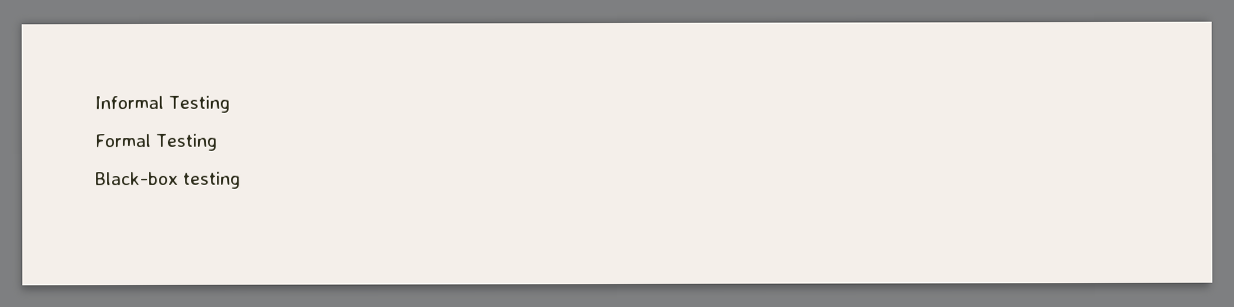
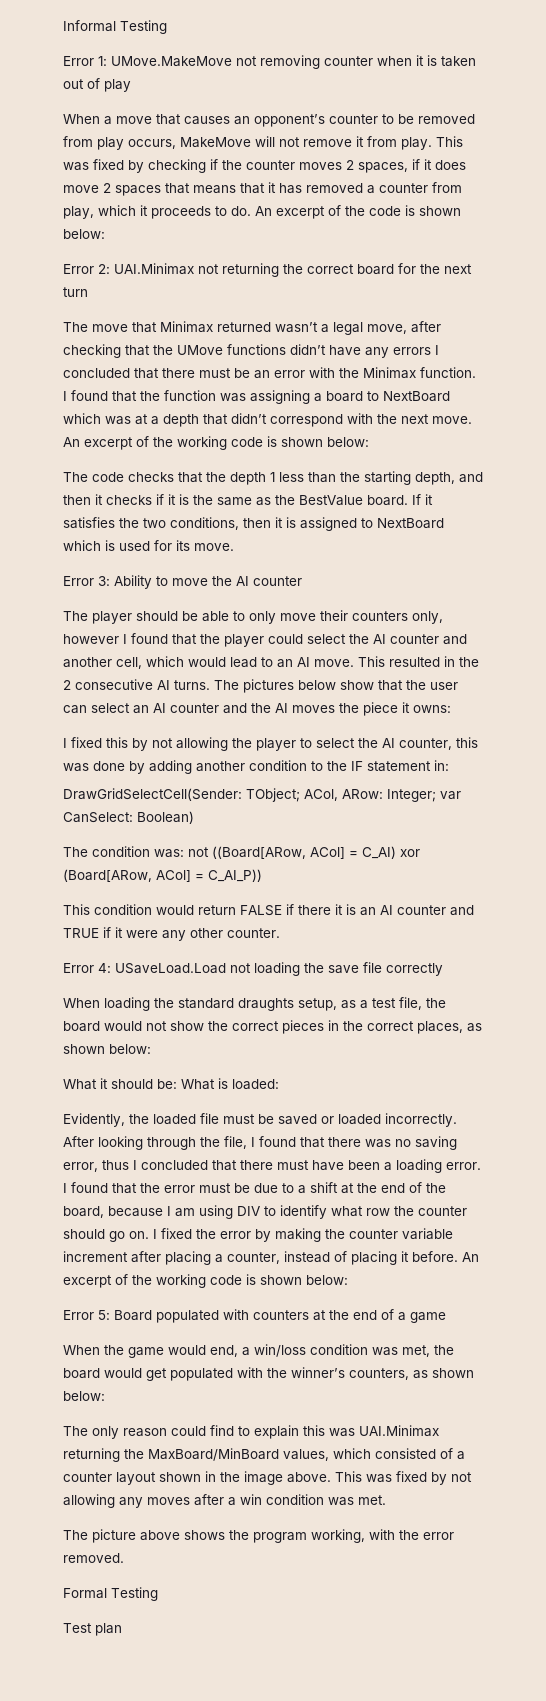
(231, 104) none -> [63,55,476,69] [63,78,131,92] [63,114,475,127] [63,136,463,150] [63,159,466,173] [63,182,462,196] [63,205,461,219] [63,229,105,239] [63,263,472,277] [63,287,88,297] [63,321,441,335] [63,344,439,358] [63,367,476,379] [63,390,450,404] [63,413,472,427] [63,436,369,450] [63,471,483,485] [63,494,433,506] [63,517,444,531] [63,540,234,551] [63,575,302,589] [63,610,443,624] [63,633,467,647] [63,656,479,669] [63,679,458,693] [63,702,451,716] [63,737,478,751] [63,760,449,774] [63,788,461,802] [63,811,194,824] [63,846,420,859] [63,869,262,882] [63,904,474,916] [63,927,280,941] [63,962,443,976] [63,997,446,1011] [63,1020,482,1034] [63,1044,151,1054] [63,1078,279,1090] [63,1113,457,1127] [63,1136,457,1150] [63,1159,481,1173] [63,1182,446,1194] [63,1205,467,1219] [63,1228,453,1242] [63,1251,479,1265] [63,1274,348,1288] [63,1309,446,1323] [63,1344,454,1358] [63,1367,474,1381] [63,1391,105,1401] [63,1425,439,1439] [63,1448,465,1462] [63,1471,472,1485] [63,1494,386,1508] [63,1529,454,1543] [63,1553,124,1563] // Error 1: UMove.MakeMove not removing counter when it is taken out of play // When a move that causes an opponent’s counter to be removed from play occurs, MakeMove will not remove it from play. This was fixed by checking if the counter moves 2 spaces, if it does move 2 spaces that means that it has removed a counter from play, which it proceeds to do. An excerpt of the code is shown below: // Error 2: UAI.Minimax not returning the correct board for the next turn // The move that Minimax returned wasn’t a legal move, after checking that the UMove functions didn’t have any errors I concluded that there must be an error with the Minimax function. I found that the function was assigning a board to NextBoard which was at a depth that didn’t correspond with the next move. An excerpt of the working code is shown below: // The code checks that the depth 1 less than the starting depth, and then it checks if it is the same as the BestValue board. If it satisfies the two conditions, then it is assigned to NextBoard which is used for its move. // Error 3: Ability to move the AI counter // The player should be able to only move their counters only, however I found that the player could select the AI counter and another cell, which would lead to an AI move. This resulted in the 2 consecutive AI turns. The pictures below show that the user can select an AI counter and the AI moves the piece it owns: // I fixed this by not allowing the player to select the AI counter, this was done by adding another condition to the IF statement in: // DrawGridSelectCell(Sender: TObject; ACol, ARow: Integer; var CanSelect: Boolean) // The condition was: not ((Board[ARow, ACol] = C_AI) xor (Board[ARow, ACol] = C_AI_P)) // This condition would return FALSE if there it is an AI counter and TRUE if it were any other counter. // Error 4: USaveLoad.Load not loading the save file correctly // When loading the standard draughts setup, as a test file, the board would not show the correct pieces in the correct places, as shown below: // What it should be: What is loaded: // Evidently, the loaded file must be saved or loaded incorrectly. After looking through the file, I found that there was no saving error, thus I concluded that there must have been a loading error. I found that the error must be due to a shift at the end of the board, because I am using DIV to identify what row the counter should go on. I fixed the error by making the counter variable increment after placing a counter, instead of placing it before. An excerpt of the working code is shown below: // Error 5: Board populated with counters at the end of a game // When the game would end, a win/loss condition was met, the board would get populated with the winner’s counters, as shown below: // The only reason could find to explain this was UAI.Minimax returning the MaxBoard/MinBoard values, which consisted of a counter layout shown in the image above. This was fixed by not allowing any moves after a win condition was met. // The picture above shows the program working, with the error removed.
[95,171,242,189] Black-box testing -> [63,1623,122,1636] Test plan

